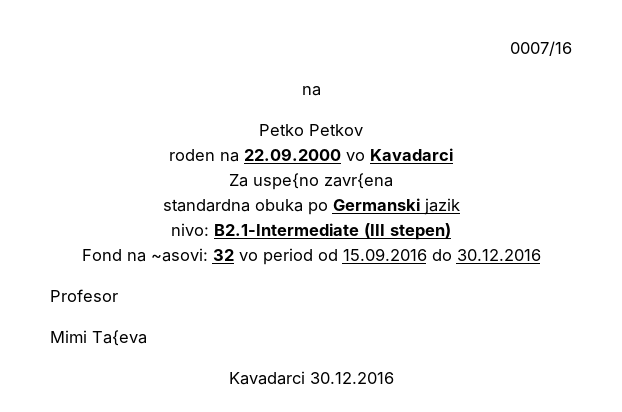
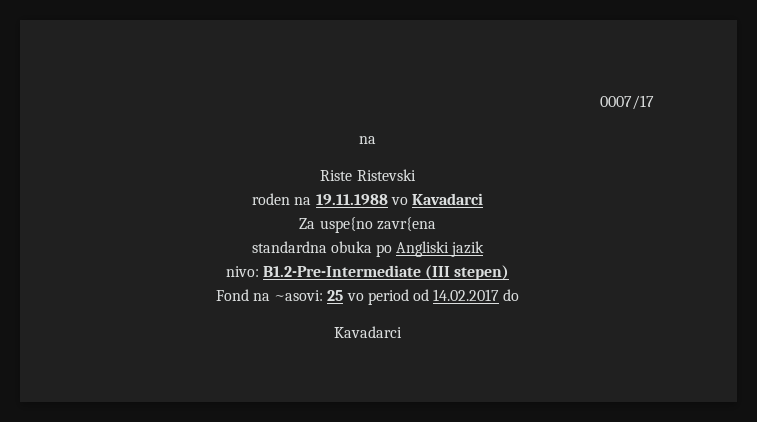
[510,41,572,56] 0007/16 -> [600,95,654,110] 0007/17
[259,124,363,136] Petko Petkov -> [320,169,416,181] Riste Ristevski
[244,148,341,161] 22.09.2000 -> [315,194,388,205] 19.11.1988
[332,198,420,211] Germanski -> [396,241,450,257] Angliski
[214,223,359,236] B2.1-Intermediate -> [262,265,421,277] B1.2-Pre-Intermediate
[212,249,234,261] 32 -> [327,290,344,301] 25
[342,248,427,261] 15.09.2016 -> [433,289,500,301] 14.02.2017
[456,249,541,261] [50,289,118,302] [50,330,147,346] [228,371,394,385] 30.12.2016 // Profesor // Mimi Ta{eva // Kavadarci 30.12.2016 -> [334,326,402,338] // Kavadarci

